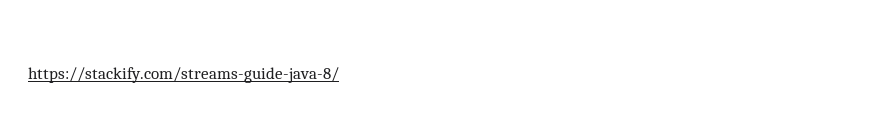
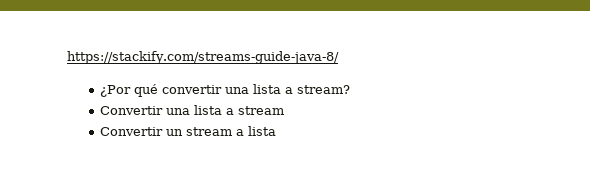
(339, 75) none -> [99,84,350,97] [99,105,284,115] [99,126,276,136] // ¿Por qué convertir una lista a stream? // Convertir una lista a stream // Convertir un stream a lista

